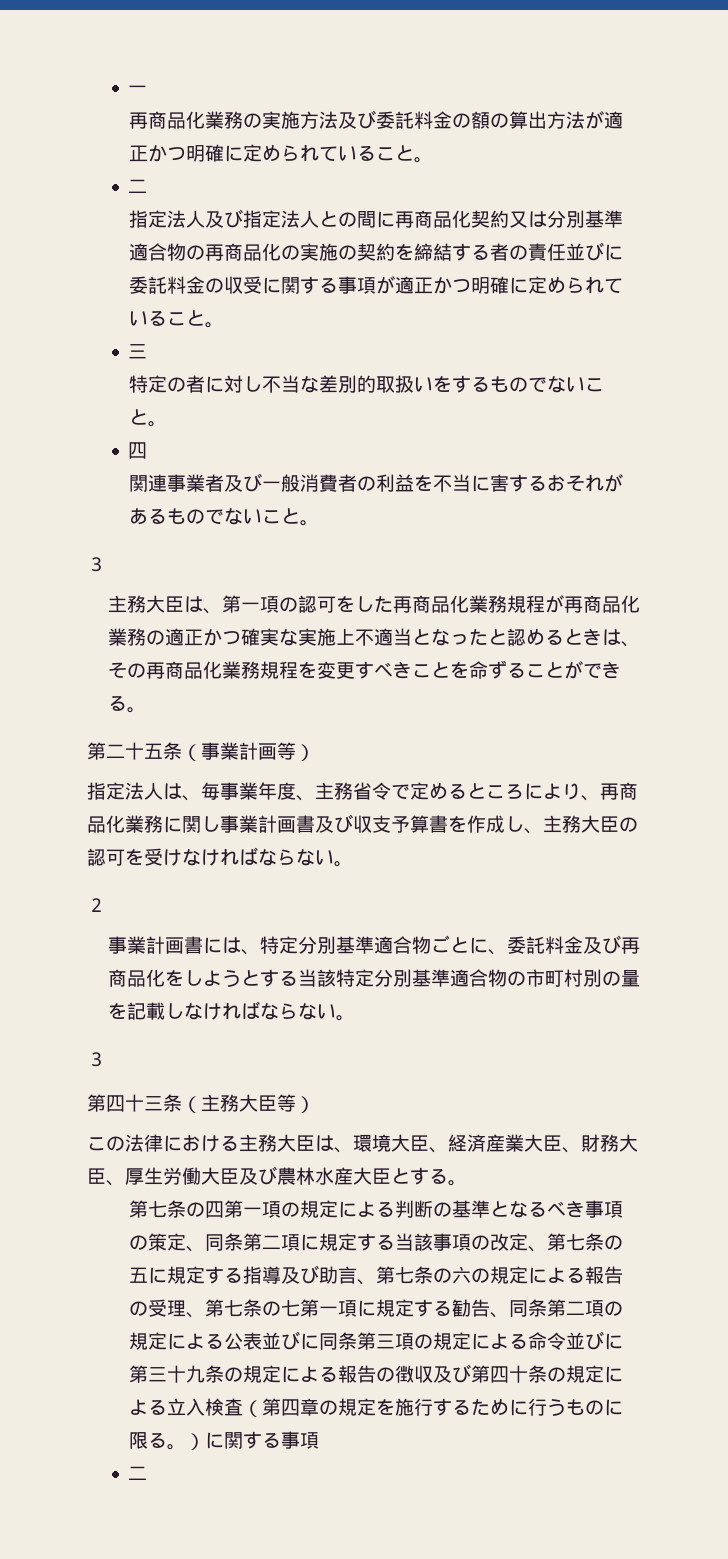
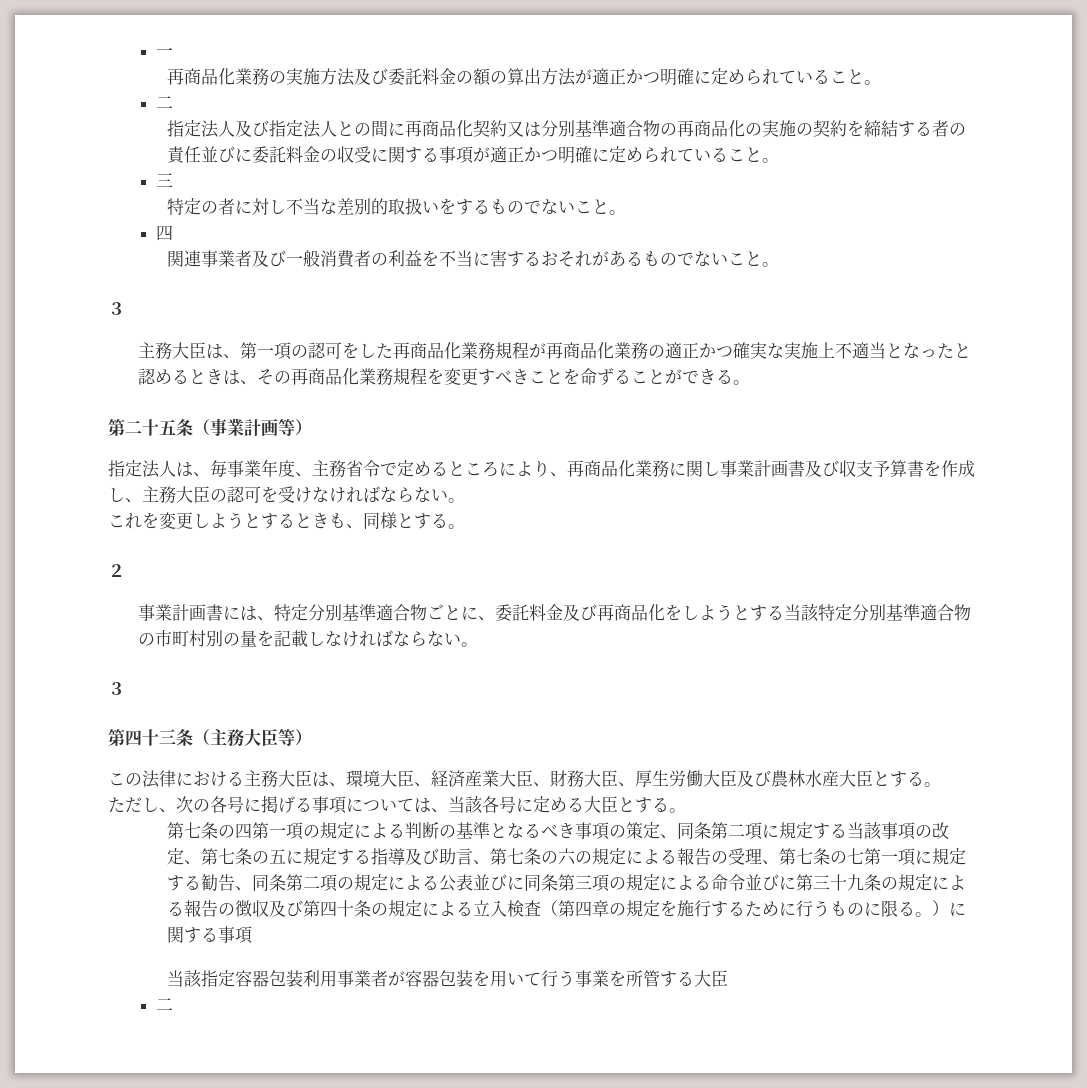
(353, 864) none -> [108,512,465,529] // これを変更しようとするときも、同様とする。
(467, 1183) none -> [108,795,686,814] // ただし、次の各号に掲げる事項については、当該各号に定める大臣とする。
(319, 1440) none -> [167,970,729,988] // 当該指定容器包装利用事業者が容器包装を用いて行う事業を所管する大臣

